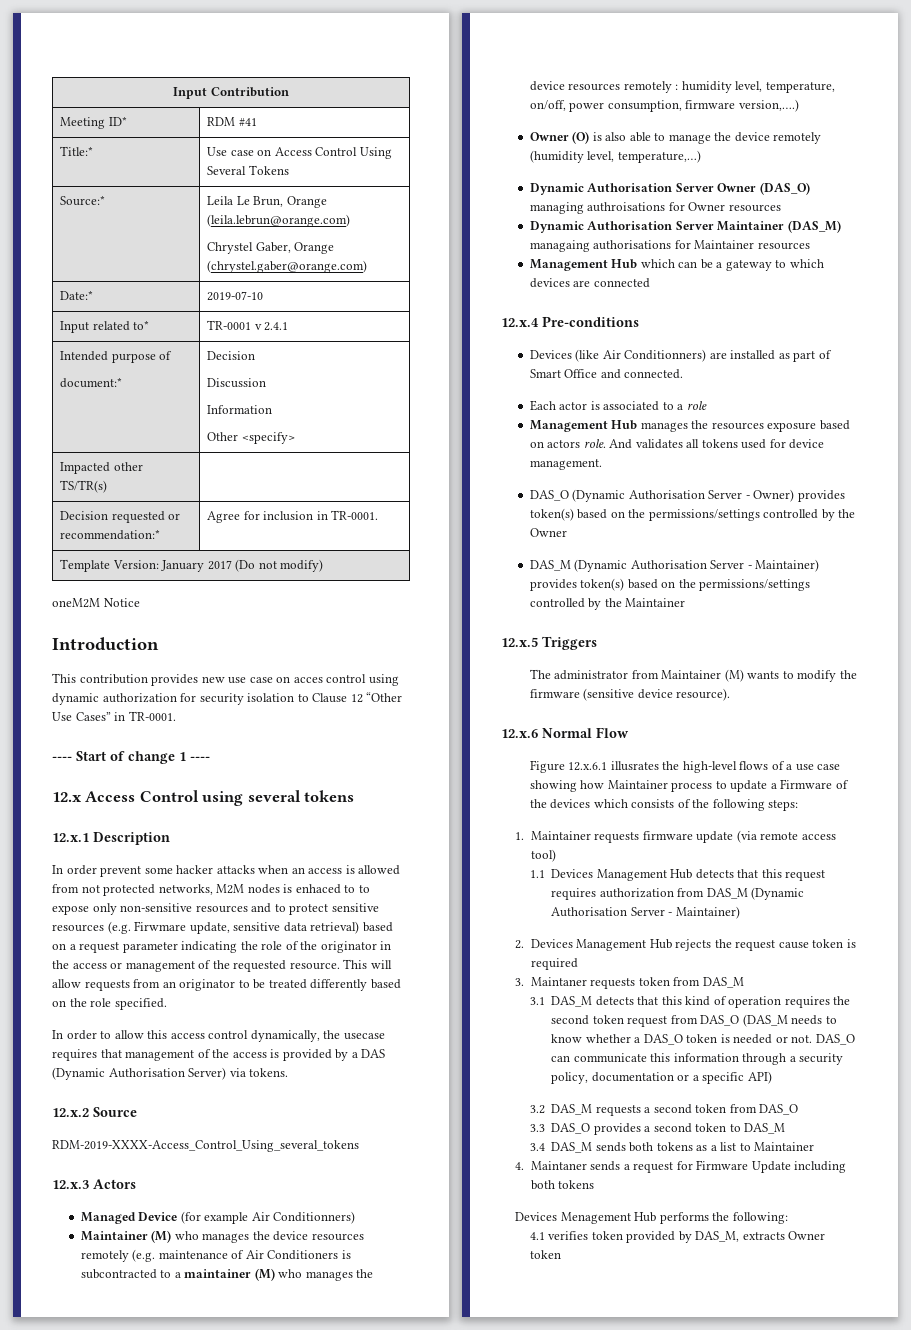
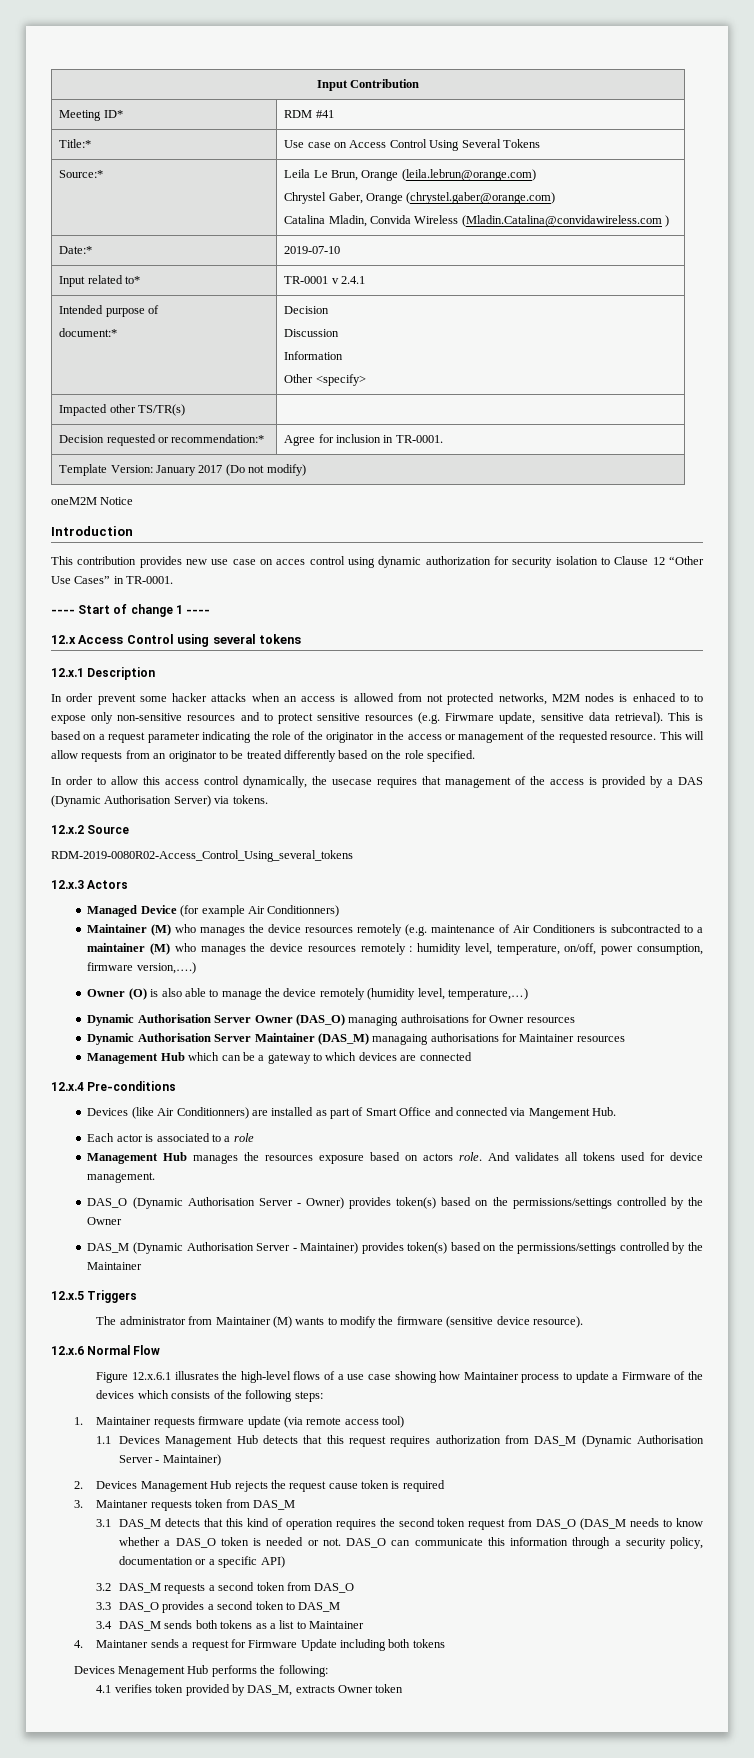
(368, 266) none -> [284,215,670,227] // Catalina Mladin, Convida Wireless (Mladin.Catalina@convidawireless.com )
[310,921,360,934] retrieval) -> [614,712,703,724] retrieval). This is
[52,1140,359,1152] RDM-2019-XXXX-Access_Control_Using_several_tokens -> [51,850,353,862] RDM-2019-0080R02-Access_Control_Using_several_tokens
[624,369,684,379] connected. -> [455,1107,617,1119] connected via Mangement Hub.

